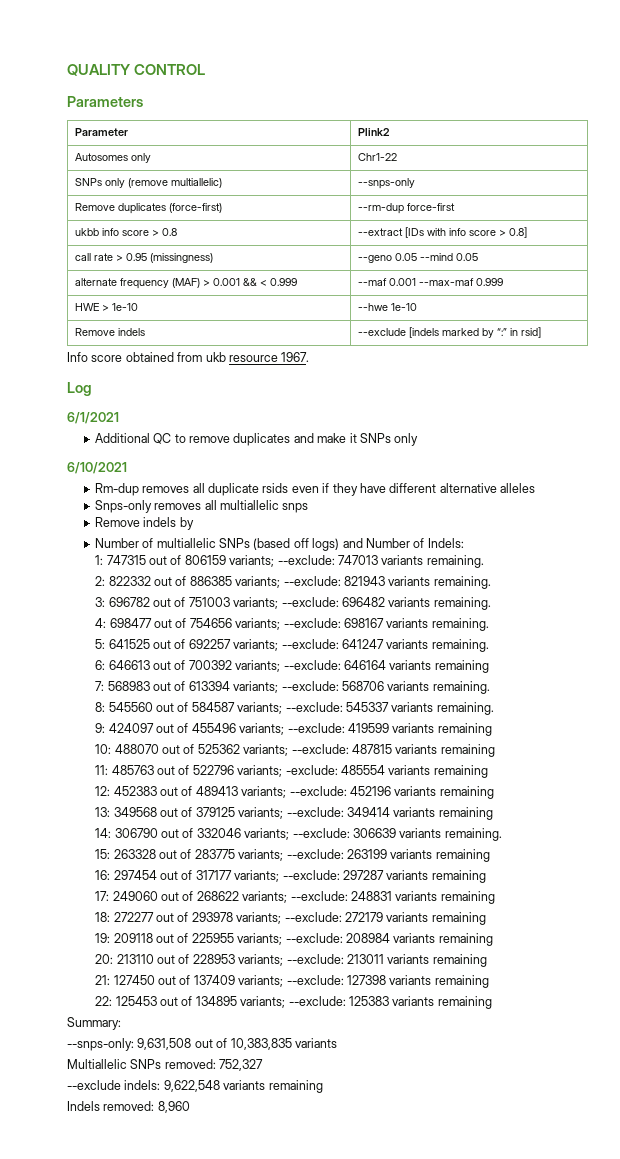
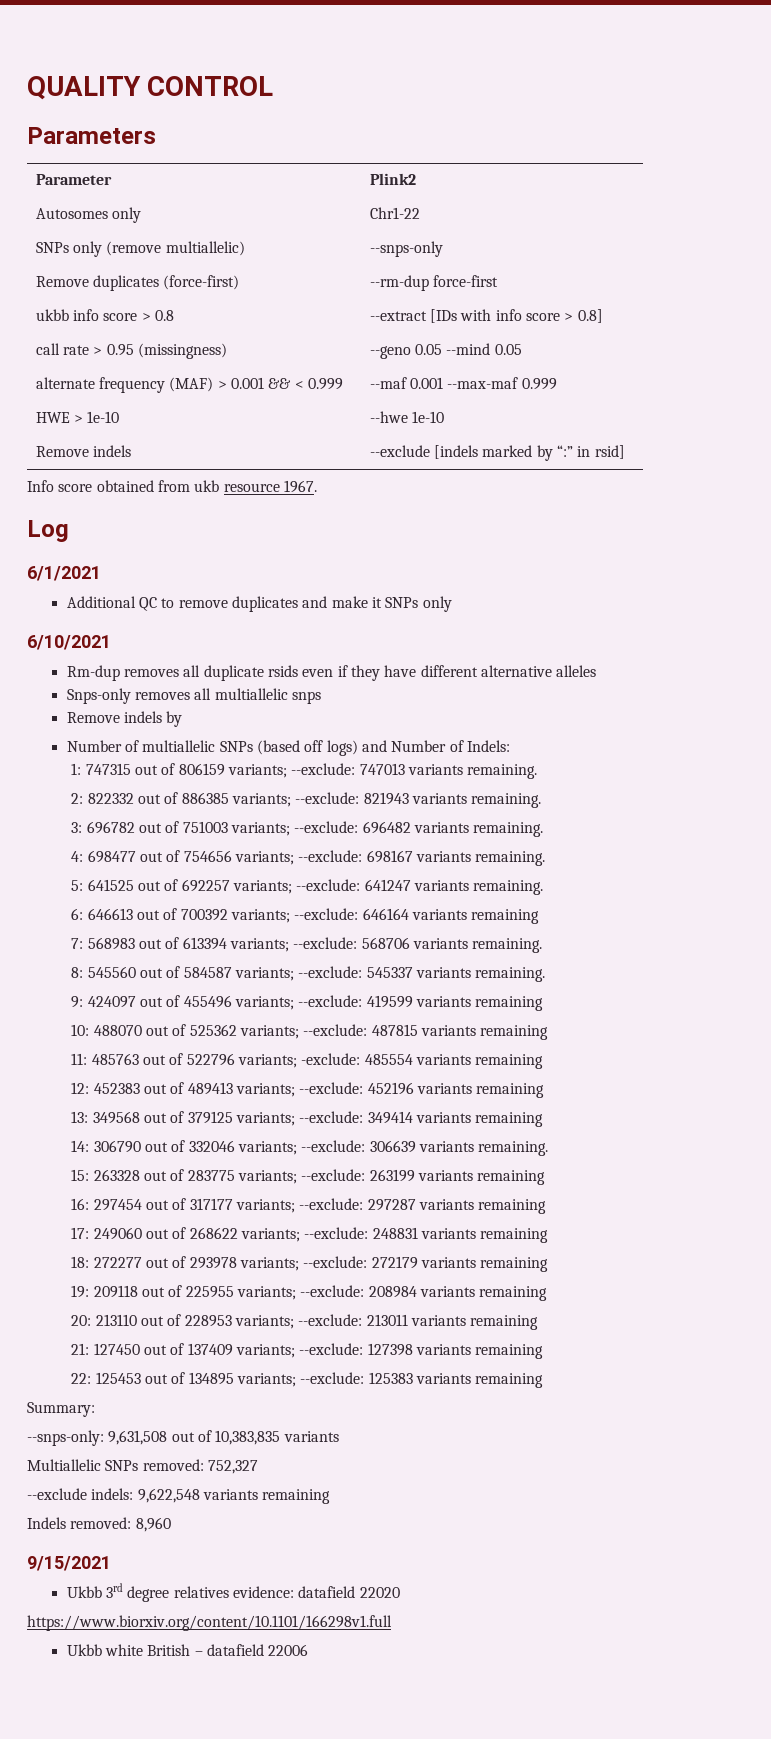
(190, 1107) none -> [27,1556,111,1571] [66,1583,400,1602] [27,1615,392,1631] [66,1644,309,1656] // 9/15/2021 // Ukbb 3rd degree relatives evidence: datafield 22020 // https://www.biorxiv.org/content/10.1101/166298v1.full // Ukbb white British – datafield 22006

